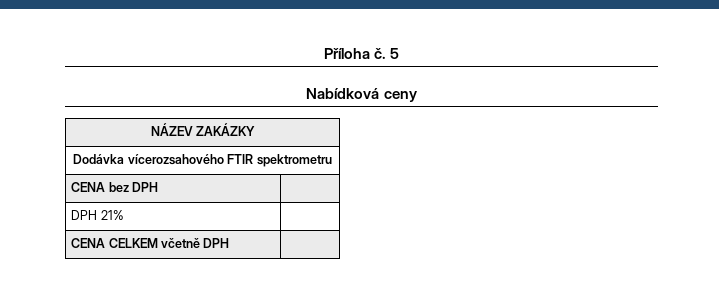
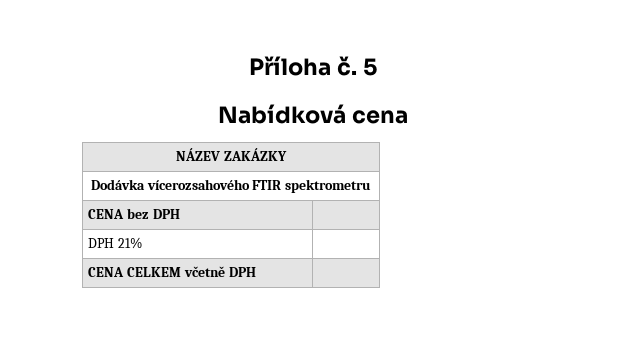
[383,91,417,102] ceny -> [352,110,409,124] cena

